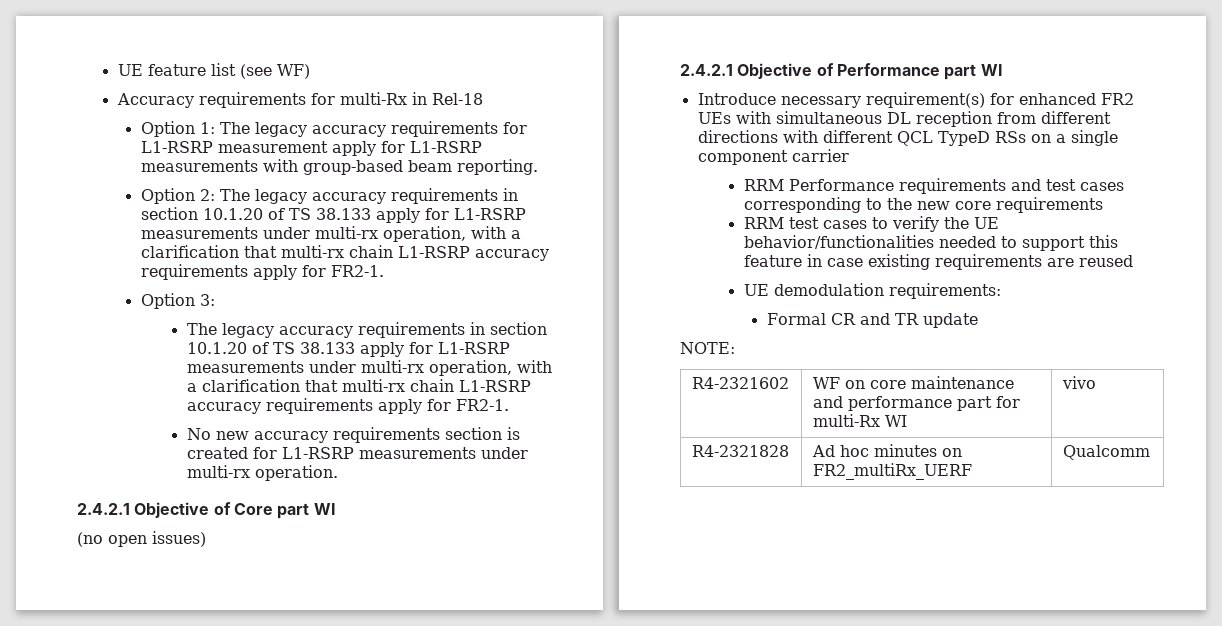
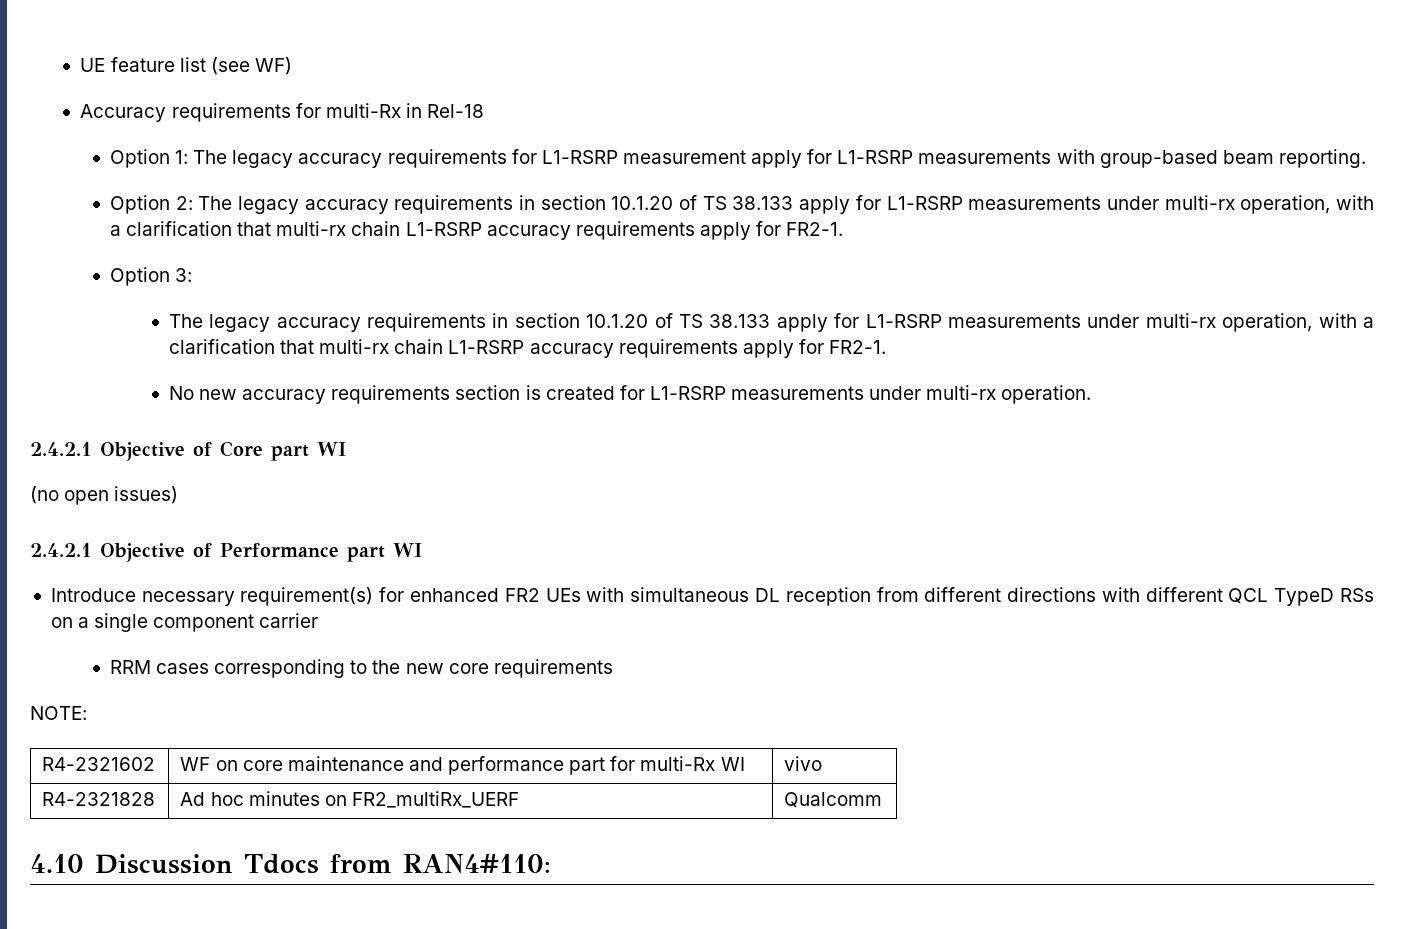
[788,178,1076,194] Performance requirements and test -> (151, 667) none
[743,216,999,232] [743,235,1118,251] [743,254,1133,270] [743,283,1001,299] [766,313,978,328] // RRM test cases to verify the UE behavior/functionalities needed to support this feature in case existing requirements are reused // UE demodulation requirements: // Formal CR and TR update -> (613, 668) none
(1150, 452) none -> [30,854,551,874] // 4.10 Discussion Tdocs from RAN4#110:

